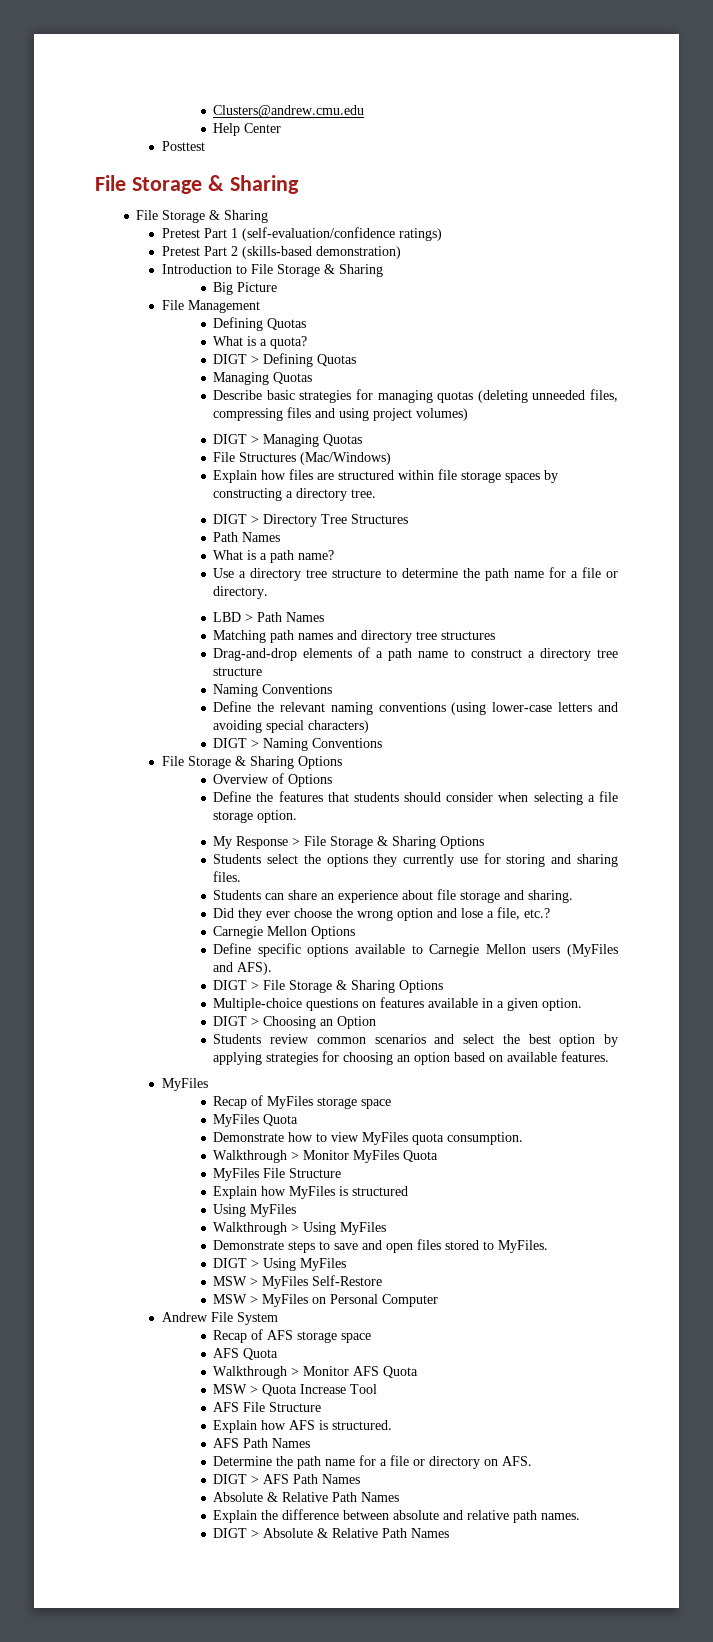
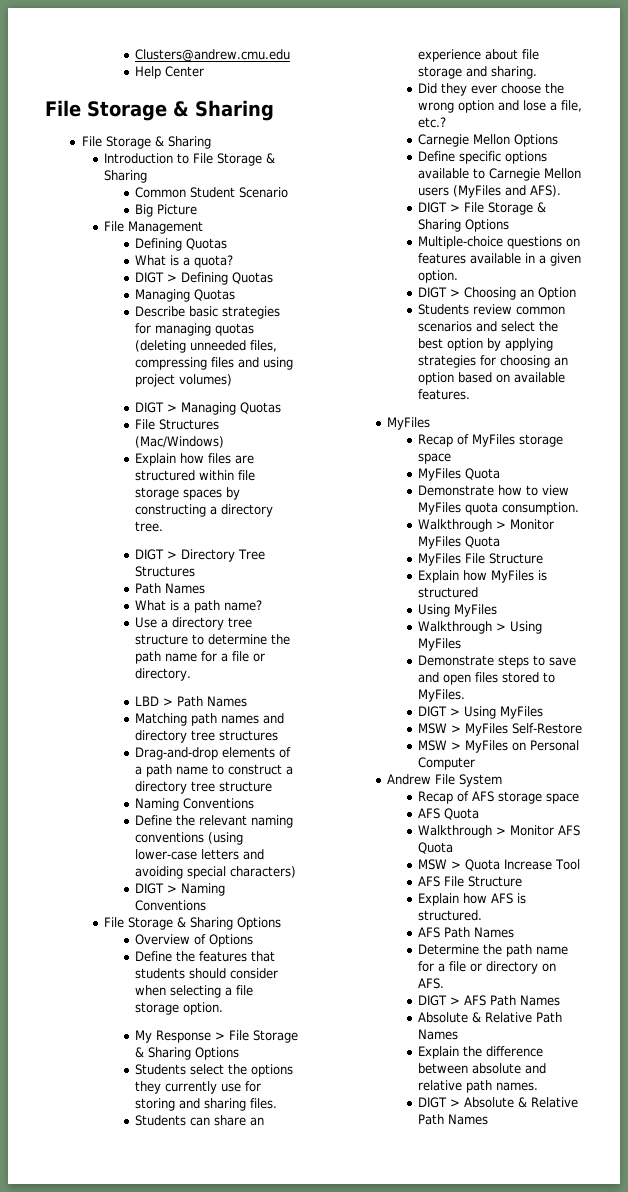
[161,141,205,151] // Posttest -> (205, 71) none
[161,227,442,241] [161,246,401,259] // Pretest Part 1 (self-evaluation/confidence ratings) // Pretest Part 2 (skills-based demonstration) -> (211, 142) none
(383, 270) none -> [135,187,289,198] // Common Student Scenario

